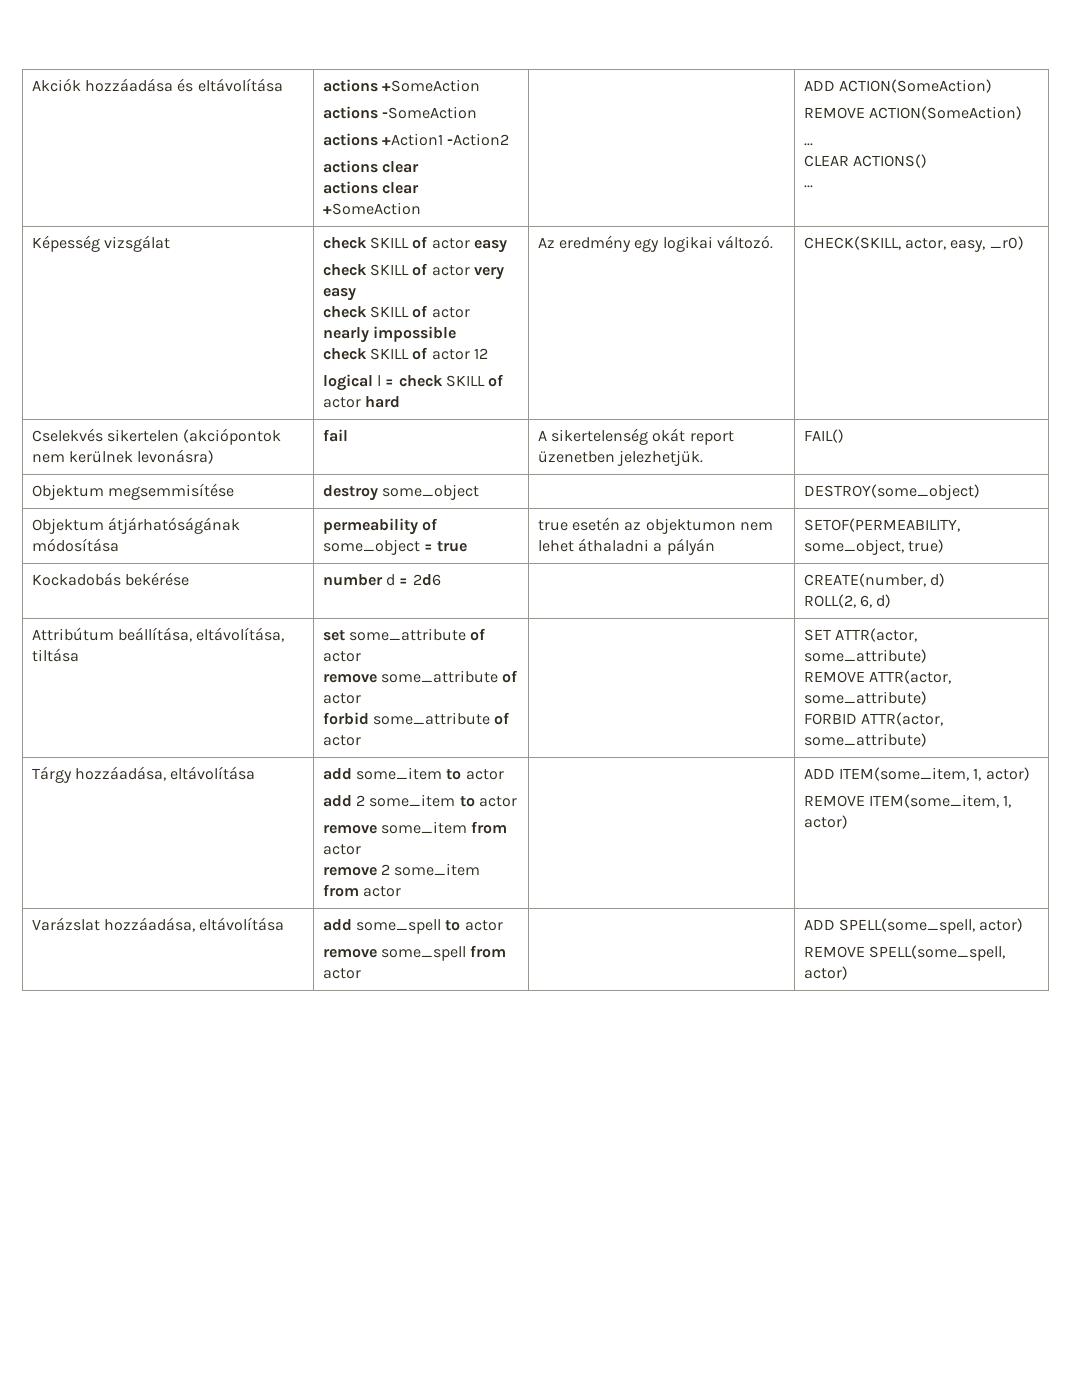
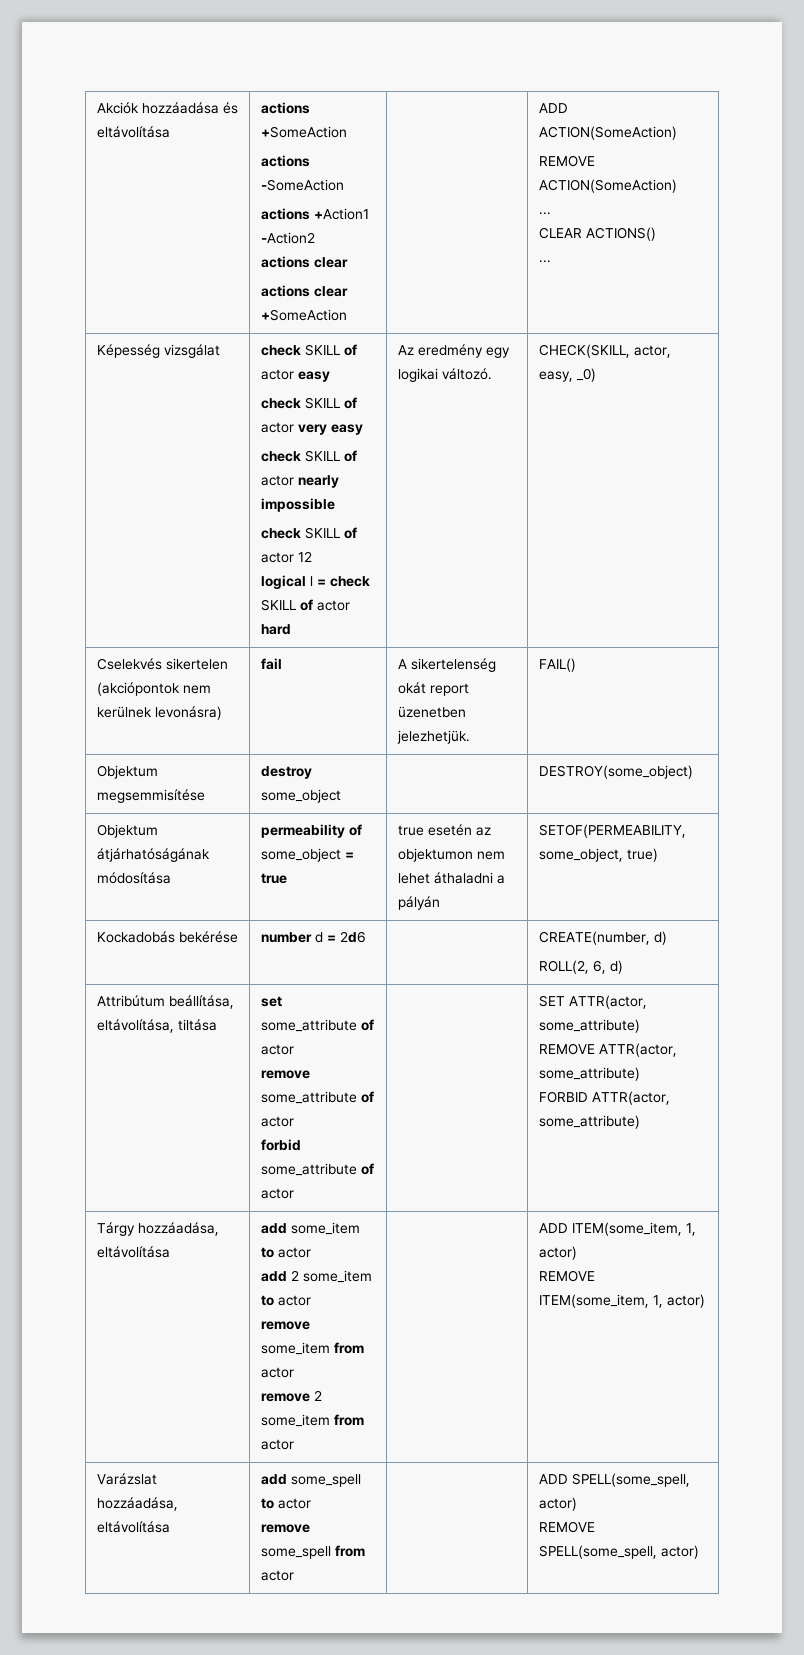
[989,236,1024,250] _r0) -> [575,368,596,382] _0)

